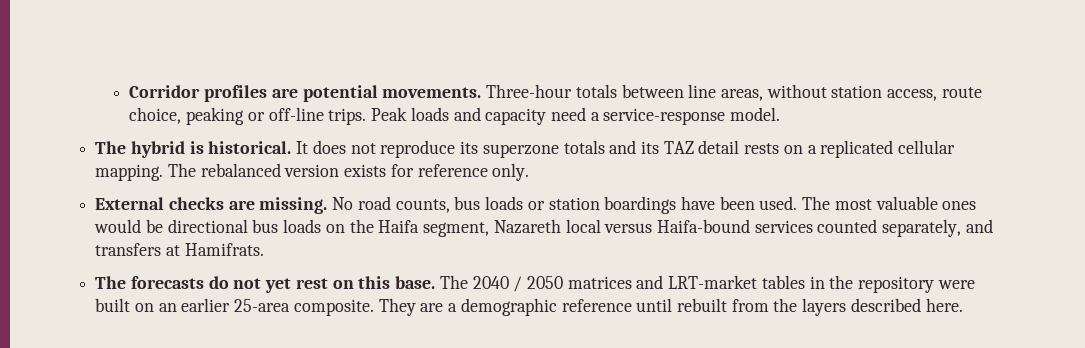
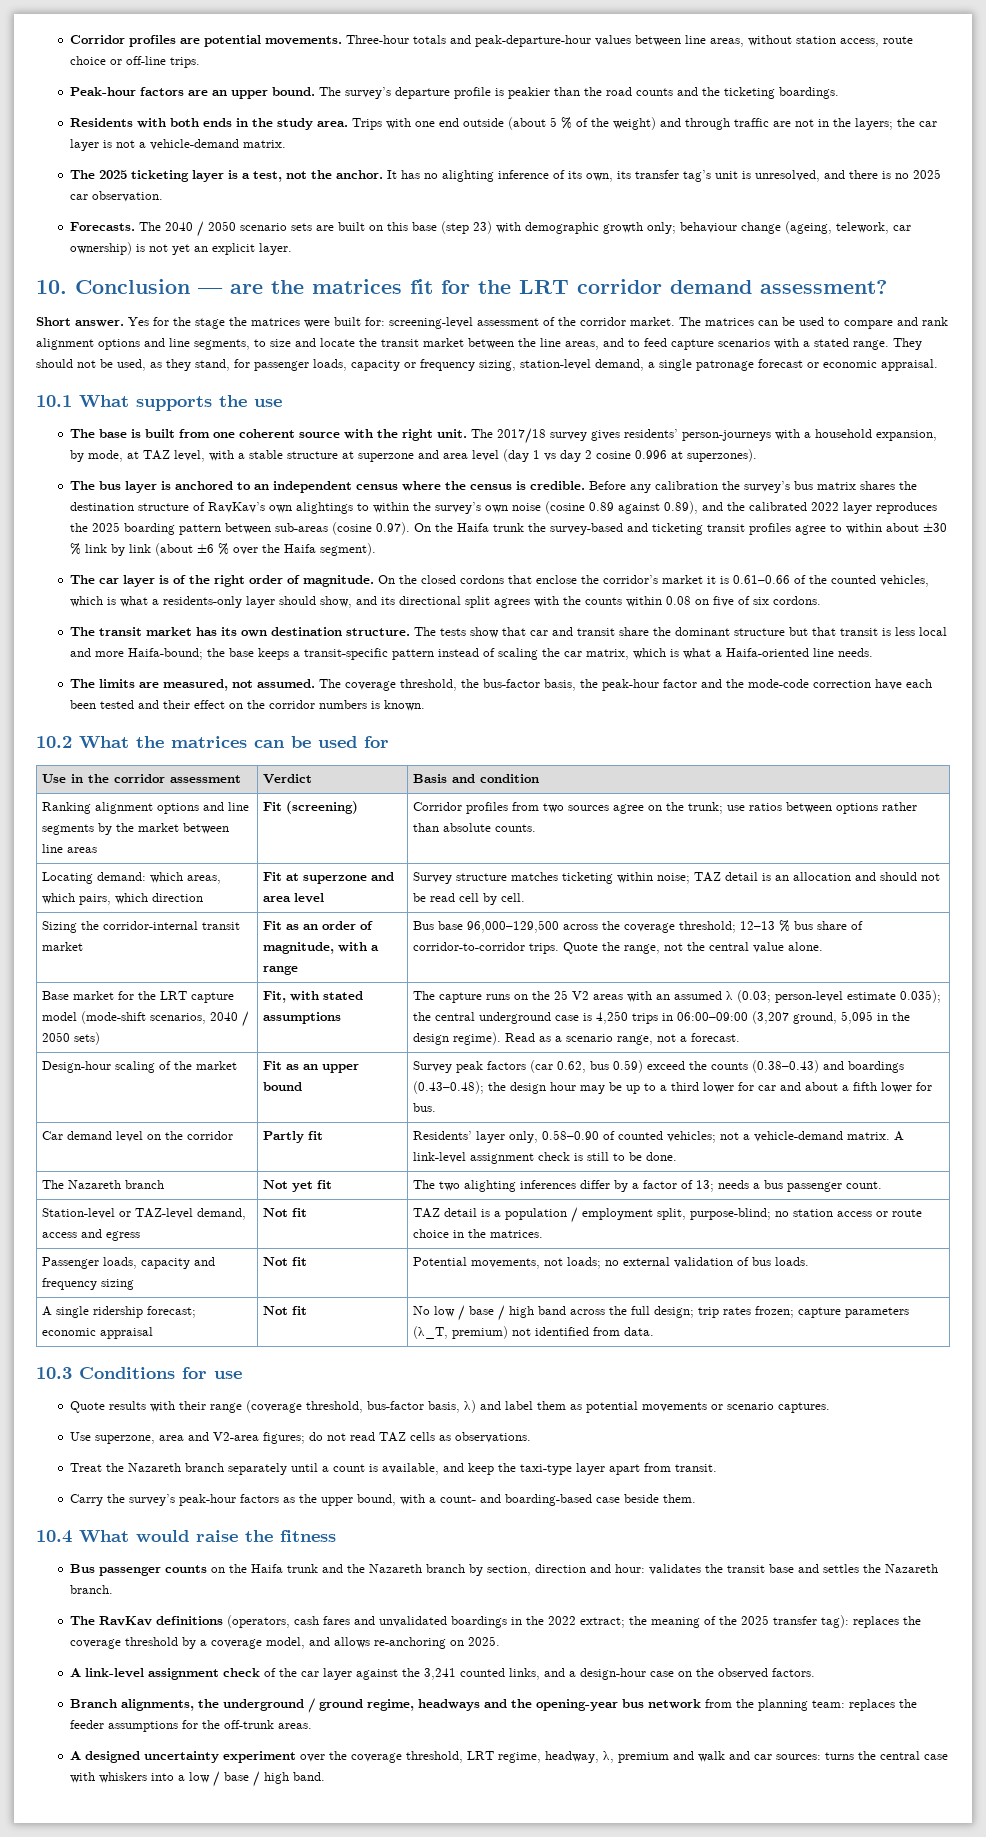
(617, 91) none -> [450,35,632,47] and peak-departure-hour values
[129,107,245,125] choice, peaking -> [70,56,107,65] choice
[371,107,781,125] [95,140,956,158] [95,163,530,181] [95,196,977,214] [94,219,993,237] [95,243,264,256] [95,275,975,293] [95,298,963,316] Peak loads and capacity need a service-response model. // The hybrid is historical. It does not reproduce its superzone totals and its TAZ detail rests on a replicated cellular mapping. The rebalanced version exists for reference only. // External checks are missing. No road counts, bus loads or station boardings have been used. The most valuable ones would be directional bus loads on the Haifa segment, Nazareth local versus Haifa-bound services counted separately, and transfers at Hamifrats. // The forecasts do not yet rest on this base. The 2040 / 2050 matrices and LRT-market tables in the repository were built on an earlier 25-area composite. They are a demographic reference until rebuilt from the layers described here. -> [70,87,840,99] [70,117,938,130] [70,139,287,151] [70,169,942,182] [70,191,164,202] [70,221,912,237] [70,242,293,255] [36,279,887,294] [36,317,948,329] [36,338,922,350] [36,359,938,371] [36,395,282,411] [70,428,938,444] [70,449,758,462] [70,481,918,493] [70,501,938,514] [70,522,948,535] [70,543,377,556] [70,575,930,587] [70,596,822,608] [70,627,948,638] [70,648,874,660] [70,679,933,691] [70,700,426,711] [36,736,389,749] [42,774,242,783] [263,774,313,784] [413,774,540,783] [42,802,250,814] [42,823,230,835] [42,844,98,853] [263,801,359,814] [413,802,918,814] [413,823,537,832] [42,872,222,884] [42,893,204,905] [263,872,395,884] [263,893,325,903] [413,872,941,884] [413,893,526,905] [42,921,241,933] [42,942,84,951] [263,921,374,930] [263,942,380,954] [263,965,299,975] [413,920,864,933] [413,942,824,954] [42,991,235,1003] [42,1011,250,1027] [42,1032,101,1045] [263,991,364,1003] [263,1012,342,1024] [413,990,942,1003] [413,1011,911,1024] [413,1032,741,1045] [42,1061,238,1073] [263,1061,360,1073] [263,1082,303,1091] [413,1060,905,1073] [413,1081,933,1094] [413,1103,437,1112] [42,1131,234,1142] [263,1131,324,1143] [413,1130,905,1143] [413,1152,678,1164] [42,1180,165,1189] [263,1180,333,1192] [413,1180,883,1192] [42,1208,247,1220] [42,1229,141,1241] [263,1208,308,1217] [413,1207,923,1223] [413,1229,544,1238] [42,1257,216,1269] [42,1278,135,1290] [263,1257,308,1266] [413,1257,810,1269] [42,1306,197,1318] [42,1327,154,1339] [263,1306,308,1315] [413,1305,910,1321] [413,1326,655,1339] [36,1367,242,1379] [70,1400,831,1413] [70,1432,532,1444] [70,1463,718,1475] [70,1494,697,1506] [36,1530,336,1543] [70,1564,939,1576] [70,1585,114,1594] [70,1615,922,1628] [70,1636,501,1649] [70,1668,816,1680] [70,1698,918,1713] [70,1720,313,1732] [70,1751,949,1763] [70,1771,326,1787] // Peak-hour factors are an upper bound. The survey’s departure profile is peakier than the road counts and the ticketing boardings. // Residents with both ends in the study area. Trips with one end outside (about 5 % of the weight) and through traffic are not in the layers; the car layer is not a vehicle-demand matrix. // The 2025 ticketing layer is a test, not the anchor. It has no alighting inference of its own, its transfer tag’s unit is unresolved, and there is no 2025 car observation. // Forecasts. The 2040 / 2050 scenario sets are built on this base (step 23) with demographic growth only; behaviour change (ageing, telework, car ownership) is not yet an explicit layer. // 10. Conclusion — are the matrices fit for the LRT corridor demand assessment? // Short answer. Yes for the stage the matrices were built for: screening-level assessment of the corridor market. The matrices can be used to compare and rank alignment options and line segments, to size and locate the transit market between the line areas, and to feed capture scenarios with a stated range. They should not be used, as they stand, for passenger loads, capacity or frequency sizing, station-level demand, a single patronage forecast or economic appraisal. // 10.1 What supports the use // The base is built from one coherent source with the right unit. The 2017/18 survey gives residents’ person-journeys with a household expansion, by mode, at TAZ level, with a stable structure at superzone and area level (day 1 vs day 2 cosine 0.996 at superzones). // The bus layer is anchored to an independent census where the census is credible. Before any calibration the survey’s bus matrix shares the destination structure of RavKav’s own alightings to within the survey’s own noise (cosine 0.89 against 0.89), and the calibrated 2022 layer reproduces the 2025 boarding pattern between sub-areas (cosine 0.97). On the Haifa trunk the survey-based and ticketing transit profiles agree to within about ±30 % link by link (about ±6 % over the Haifa segment). // The car layer is of the right order of magnitude. On the closed cordons that enclose the corridor’s market it is 0.61–0.66 of the counted vehicles, which is what a residents-only layer should show, and its directional split agrees with the counts within 0.08 on five of six cordons. // The transit market has its own destination structure. The tests show that car and transit share the dominant structure but that transit is less local and more Haifa-bound; the base keeps a transit-specific pattern instead of scaling the car matrix, which is what a Haifa-oriented line needs. // The limits are measured, not assumed. The coverage threshold, the bus-factor basis, the peak-hour factor and the mode-code correction have each been tested and their effect on the corridor numbers is known. // 10.2 What the matrices can be used for // Use in the corridor assessment | Verdict | Basis and condition // Ranking alignment options and line segments by the market between line areas | Fit (screening) | Corridor profiles from two sources agree on the trunk; use ratios between options rather than absolute counts. // Locating demand: which areas, which pairs, which direction | Fit at superzone and area level | Survey structure matches ticketing within noise; TAZ detail is an allocation and should not be read cell by cell. // Sizing the corridor-internal transit market | Fit as an order of magnitude, with a range | Bus base 96,000–129,500 across the coverage threshold; 12–13 % bus share of corridor-to-corridor trips. Quote the range, not the central value alone. // Base market for the LRT capture model (mode-shift scenarios, 2040 / 2050 sets) | Fit, with stated assumptions | The capture runs on the 25 V2 areas with an assumed λ (0.03; person-level estimate 0.035); the central underground case is 4,250 trips in 06:00–09:00 (3,207 ground, 5,095 in the design regime). Read as a scenario range, not a forecast. // Design-hour scaling of the market | Fit as an upper bound | Survey peak factors (car 0.62, bus 0.59) exceed the counts (0.38–0.43) and boardings (0.43–0.48); the design hour may be up to a third lower for car and about a fifth lower for bus. // Car demand level on the corridor | Partly fit | Residents’ layer only, 0.58–0.90 of counted vehicles; not a vehicle-demand matrix. A link-level assignment check is still to be done. // The Nazareth branch | Not yet fit | The two alighting inferences differ by a factor of 13; needs a bus passenger count. // Station-level or TAZ-level demand, access and egress | Not fit | TAZ detail is a population / employment split, purpose-blind; no station access or route choice in the matrices. // Passenger loads, capacity and frequency sizing | Not fit | Potential movements, not loads; no external validation of bus loads. // A single ridership forecast; economic appraisal | Not fit | No low / base / high band across the full design; trip rates frozen; capture parameters (λ_T, premium) not identified from data. // 10.3 Conditions for use // Quote results with their range (coverage threshold, bus-factor basis, λ) and label them as potential movements or scenario captures. // Use superzone, area and V2-area figures; do not read TAZ cells as observations. // Treat the Nazareth branch separately until a count is available, and keep the taxi-type layer apart from transit. // Carry the survey’s peak-hour factors as the upper bound, with a count- and boarding-based case beside them. // 10.4 What would raise the fitness // Bus passenger counts on the Haifa trunk and the Nazareth branch by section, direction and hour: validates the transit base and settles the Nazareth branch. // The RavKav definitions (operators, cash fares and unvalidated boardings in the 2022 extract; the meaning of the 2025 transfer tag): replaces the coverage threshold by a coverage model, and allows re-anchoring on 2025. // A link-level assignment check of the car layer against the 3,241 counted links, and a design-hour case on the observed factors. // Branch alignments, the underground / ground regime, headways and the opening-year bus network from the planning team: replaces the feeder assumptions for the off-trunk areas. // A designed uncertainty experiment over the coverage threshold, LRT regime, headway, λ, premium and walk and car sources: turns the central case with whiskers into a low / base / high band.

